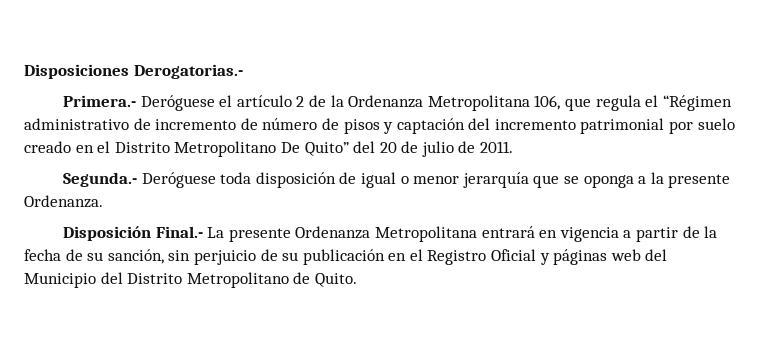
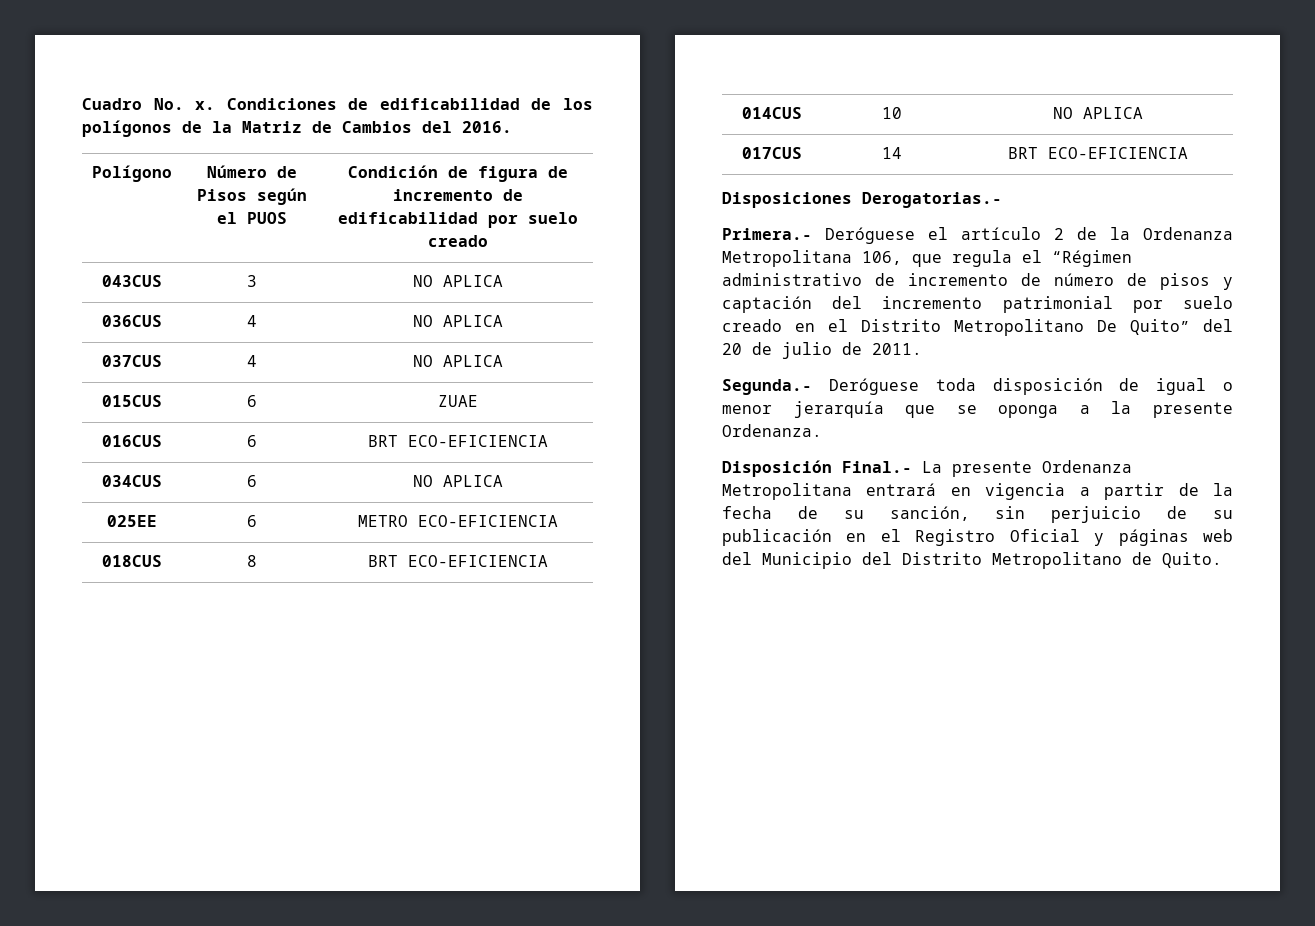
(24, 71) none -> [82,98,593,110] [82,120,512,137] [92,165,172,182] [207,165,297,178] [197,188,307,205] [217,212,287,224] [347,165,568,182] [392,189,523,201] [337,212,578,228] [427,235,488,247] [102,275,162,287] [247,275,257,287] [412,275,503,287] [102,315,162,327] [247,315,257,327] [412,315,503,327] [102,355,162,367] [247,355,257,367] [412,355,503,367] [102,395,162,407] [247,395,257,407] [437,395,478,407] [102,435,162,447] [247,435,257,447] [367,435,548,447] [102,475,162,487] [247,475,257,487] [412,475,503,487] [107,515,157,527] [247,515,257,527] [357,515,558,527] [102,555,162,567] [247,555,257,567] [367,555,548,567] [742,107,802,119] [882,107,902,119] [1052,107,1143,119] [742,147,802,159] [882,147,902,159] [1007,147,1188,159] Cuadro No. x. Condiciones de edificabilidad de los polígonos de la Matriz de Cambios del 2016. // Polígono | Número de Pisos según el PUOS | Condición de figura de incremento de edificabilidad por suelo creado // 043CUS | 3 | NO APLICA // 036CUS | 4 | NO APLICA // 037CUS | 4 | NO APLICA // 015CUS | 6 | ZUAE // 016CUS | 6 | BRT ECO-EFICIENCIA // 034CUS | 6 | NO APLICA // 025EE | 6 | METRO ECO-EFICIENCIA // 018CUS | 8 | BRT ECO-EFICIENCIA // 014CUS | 10 | NO APLICA // 017CUS | 14 | BRT ECO-EFICIENCIA //

